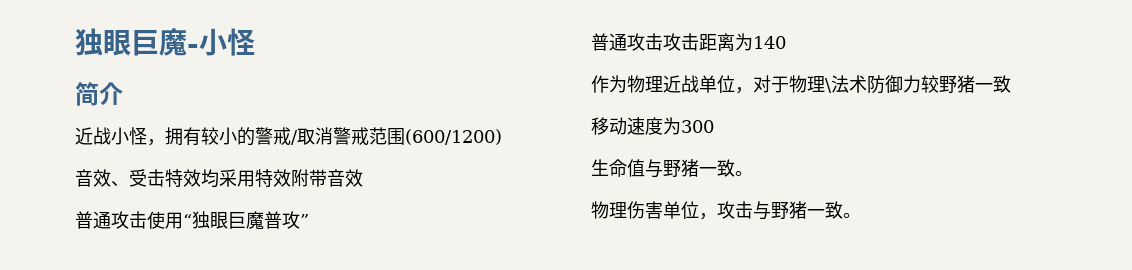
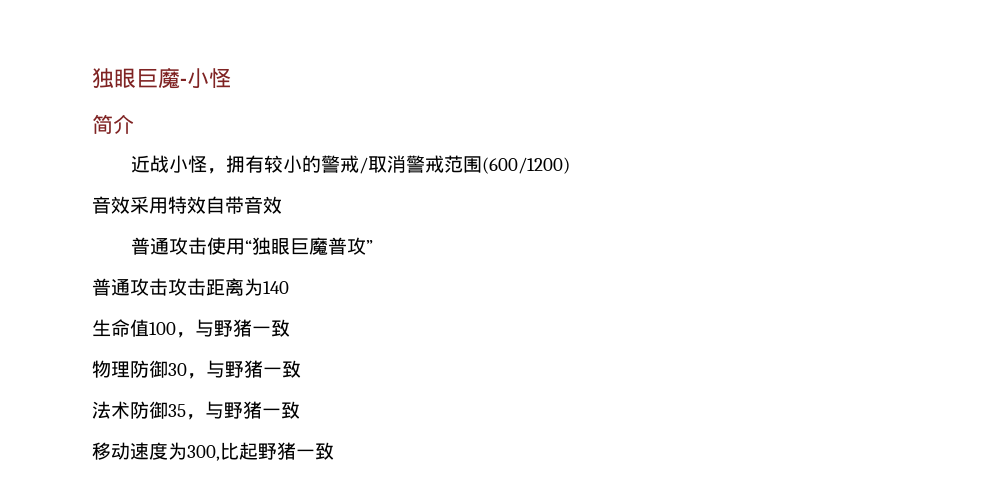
[111,169,219,188] 、受击特效均 -> (130, 205) none
[291,169,309,187] 附 -> [206,196,225,214] 自
[591,75,939,94] 作为物理近战单位，对于物理\法术防御力较 -> [92,319,290,338] [92,360,301,379] [92,401,224,420] 生命值100，与野猪一致 // 物理防御30，与野猪一致 // 法术防御35，与
[681,120,714,133] [591,159,753,178] [591,201,861,220] 300 // 生命值与野猪一致。 // 物理伤害单位，攻击与野猪一致。 -> [187,442,334,461] 300,比起野猪一致

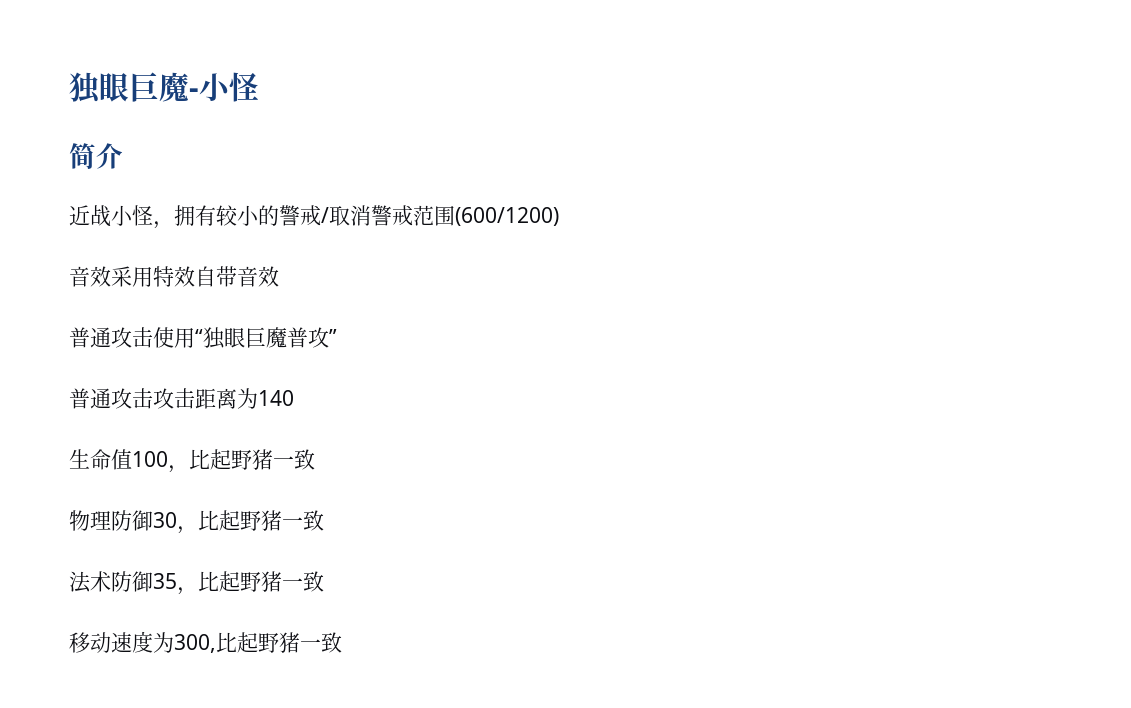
[195,319,214,337] 与 -> [189,449,231,470] 比起
[206,360,225,378] 与 -> [198,510,240,531] 比起
[205,401,224,419] 与 -> [198,571,240,592] 比起

